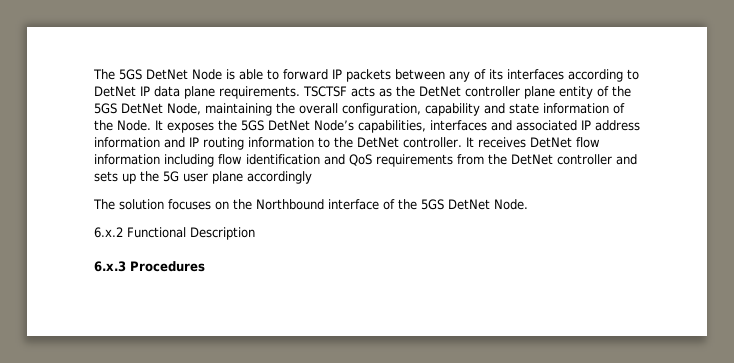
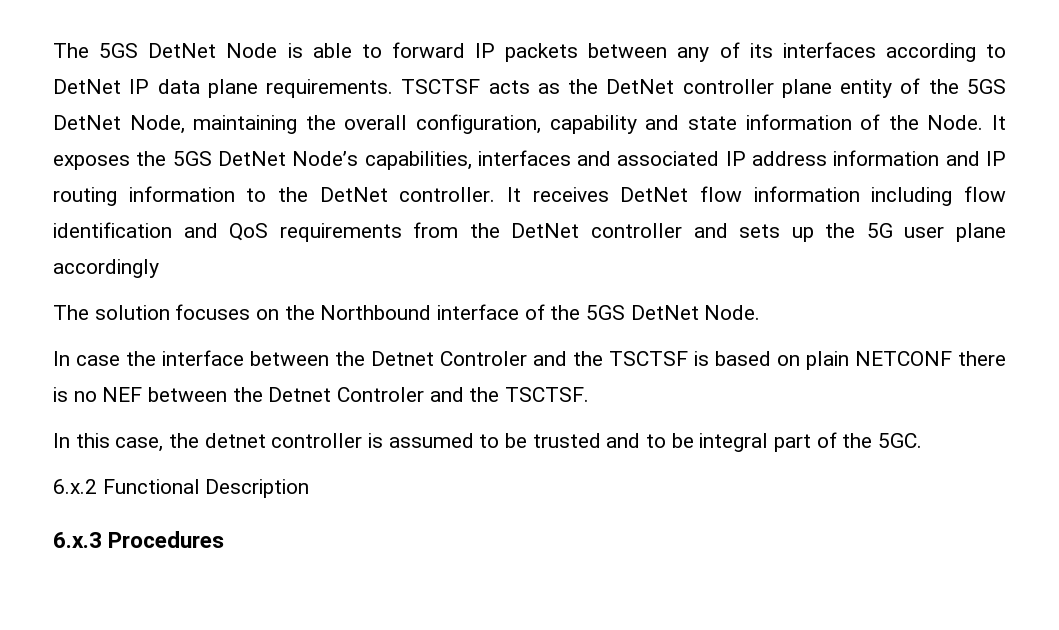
(528, 204) none -> [53,350,1006,370] [53,387,590,402] [53,432,923,452] // In case the interface between the Detnet Controler and the TSCTSF is based on plain NETCONF there is no NEF between the Detnet Controler and the TSCTSF. // In this case, the detnet controller is assumed to be trusted and to be integral part of the 5GC.

